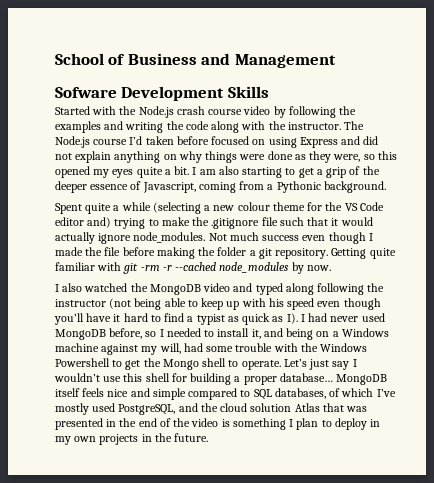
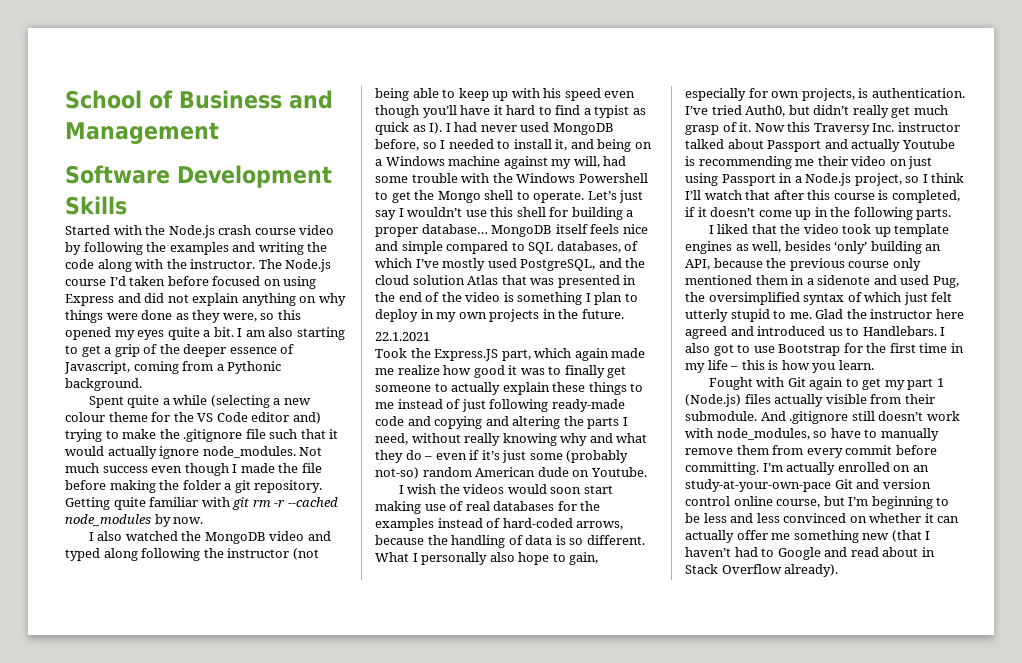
[55,87,117,98] Sofware -> [65,165,170,184] Software
[140,265,160,271] -rm -> [252,500,271,507] rm
(209, 437) none -> [375,332,430,341] [375,348,646,361] [375,365,627,378] [375,382,644,395] [375,399,625,412] [375,416,628,429] [375,433,648,446] [375,450,629,463] [375,467,647,479] [398,484,613,494] [375,501,601,514] [375,518,624,531] [375,535,645,548] [375,552,599,565] [685,88,965,101] [685,105,948,118] [685,122,960,135] [685,139,955,152] [685,156,933,169] [685,173,965,186] [685,190,960,203] [685,207,952,220] [708,224,950,237] [685,241,942,254] [685,258,921,271] [685,275,959,288] [685,292,953,305] [685,309,964,322] [685,326,946,339] [685,343,964,356] [685,360,874,373] [708,377,944,390] [685,394,935,407] [685,411,960,424] [685,428,939,441] [685,445,937,458] [685,462,929,475] [685,479,931,492] [685,496,950,509] [685,513,960,523] [685,530,931,543] [685,547,935,560] [685,564,839,577] // 22.1.2021 // Took the Express.JS part, which again made me realize how good it was to finally get someone to actually explain these things to me instead of just following ready-made code and copying and altering the parts I need, without really knowing why and what they do – even if it’s just some (probably not-so) random American dude on Youtube. // I wish the videos would soon start making use of real databases for the examples instead of hard-coded arrows, because the handling of data is so different. What I personally also hope to gain, especially for own projects, is authentication. I’ve tried Auth0, but didn’t really get much grasp of it. Now this Traversy Inc. instructor talked about Passport and actually Youtube is recommending me their video on just using Passport in a Node.js project, so I think I’ll watch that after this course is completed, if it doesn’t come up in the following parts. // I liked that the video took up template engines as well, besides ‘only’ building an API, because the previous course only mentioned them in a sidenote and used Pug, the oversimplified syntax of which just felt utterly stupid to me. Glad the instructor here agreed and introduced us to Handlebars. I also got to use Bootstrap for the first time in my life – this is how you learn. // Fought with Git again to get my part 1 (Node.js) files actually visible from their submodule. And .gitignore still doesn’t work with node_modules, so have to manually remove them from every commit before committing. I’m actually enrolled on an study-at-your-own-pace Git and version control online course, but I’m beginning to be less and less convinced on whether it can actually offer me something new (that I haven’t had to Google and read about in Stack Overflow already).

